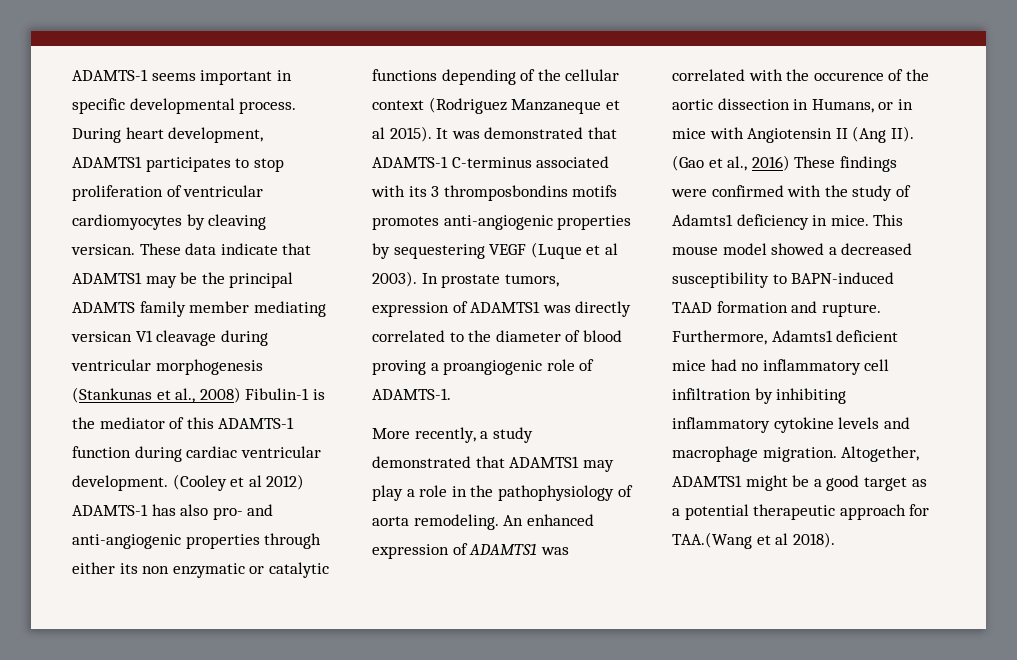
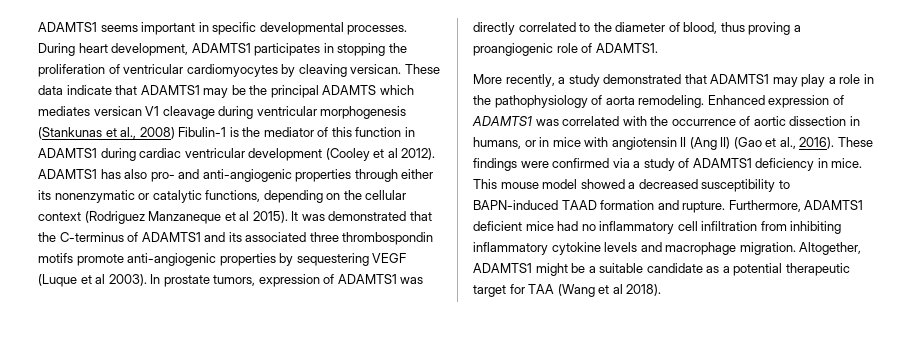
[72,69,148,81] ADAMTS-1 -> [38,22,97,32] ADAMTS1
[239,101,297,114] process. -> [347,25,408,35] processes.
[235,158,284,172] to stop -> [323,43,407,56] in stopping the
[139,301,326,317] family member mediating -> [379,85,414,95] [38,106,90,116] which mediates
[218,417,295,429] [72,446,131,458] ADAMTS-1 function -> [355,127,415,137] [38,148,97,158] function in ADAMTS1
[72,475,168,491] development. -> [248,148,323,161] development
[266,474,305,490] [72,504,148,516] 2012) ADAMTS-1 -> [401,148,436,160] [38,169,97,179] 2012). ADAMTS1
[142,562,329,578] [372,69,536,85] non enzymatic or catalytic functions depending of -> [54,190,341,203] nonenzymatic or catalytic functions, depending on
[372,156,610,168] [371,185,618,201] [372,216,439,230] ADAMTS-1 C-terminus associated with its 3 thromposbondins motifs promotes -> [38,232,434,245] [38,253,124,266] the C-terminus of ADAMTS1 and its associated three thrombospondin motifs promote
[582,330,622,342] blood -> [683,22,745,34] blood, thus
[372,388,451,400] ADAMTS-1. -> [595,43,658,53] ADAMTS1.
[503,514,594,526] An enhanced -> [707,95,765,105] Enhanced
[813,69,929,81] occurence of the -> [671,116,751,126] occurrence of
[811,99,874,113] Humans, -> [473,137,521,149] humans,
[747,128,833,143] Angiotensin -> [611,137,677,150] angiotensin
[890,126,914,142] II). -> [720,137,731,149] II)
[751,155,790,171] 2016) -> [799,137,835,149] 2016).
[787,185,848,197] with the -> [612,158,641,168] via a
[672,214,733,226] Adamts1 -> [692,158,752,168] ADAMTS1
[771,330,833,342] Adamts1 -> [804,200,864,210] ADAMTS1
[754,388,773,404] by -> [760,221,787,231] from
[826,475,907,491] good target -> [599,263,703,273] suitable candidate
[839,504,930,520] [672,532,752,549] approach for TAA.(Wang -> [473,284,595,297] target for TAA (Wang

